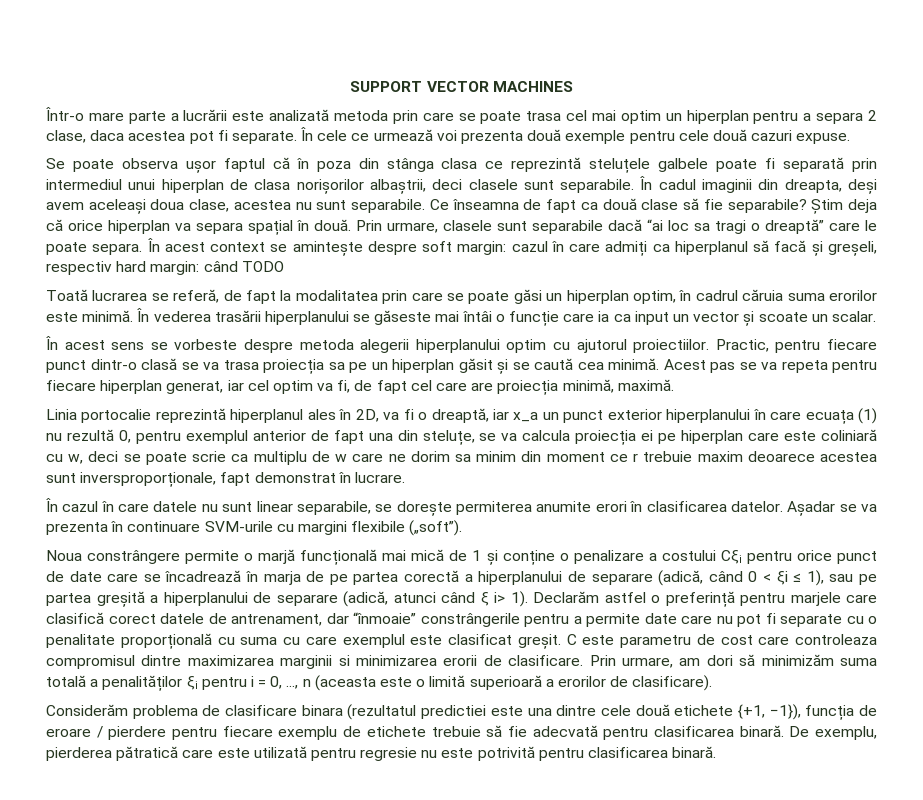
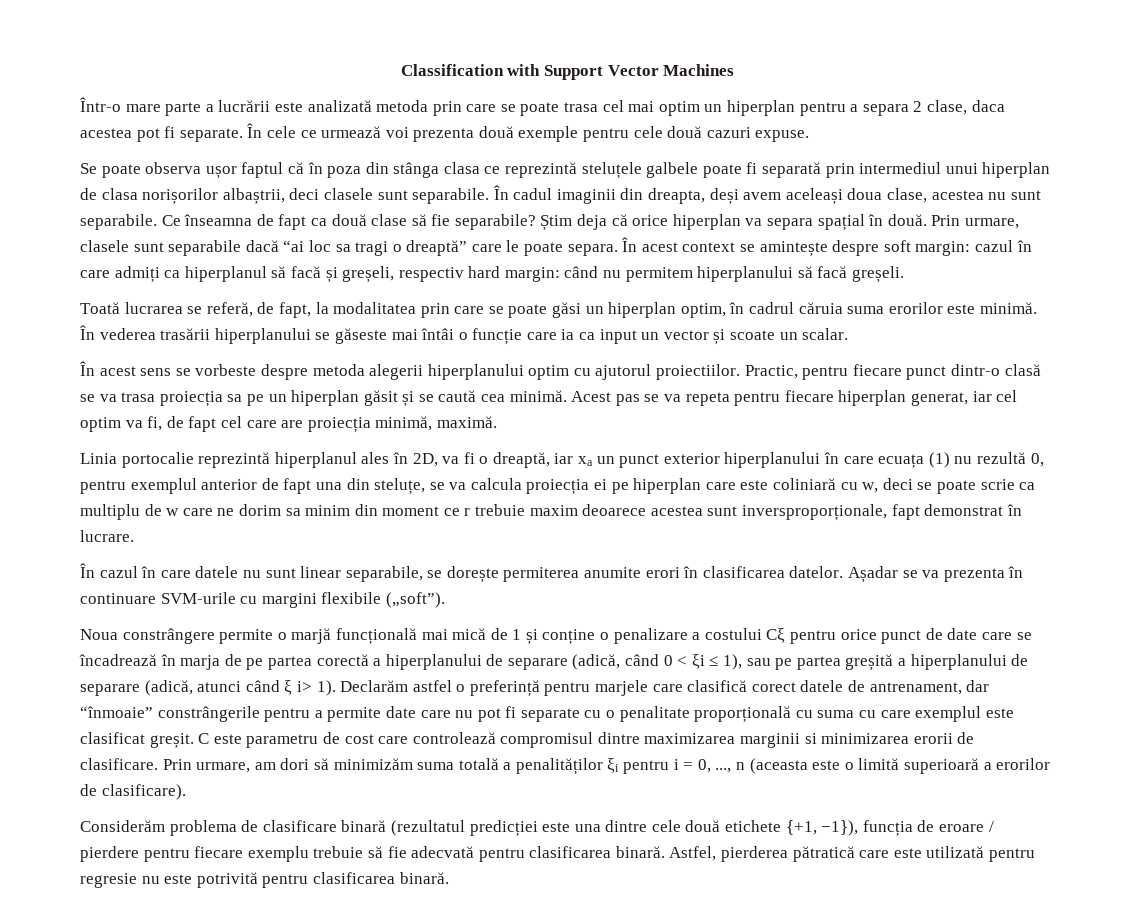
[350,81,573,92] SUPPORT VECTOR MACHINES -> [400,64,735,80] Classification with Support Vector Machines
[241,261,284,272] TODO -> [603,266,905,283] nu permitem hiperplanului să facă greșeli.
[246,290,276,304] fapt -> [278,302,311,318] fapt,
[513,412,539,422] x_a -> [578,456,594,466] xa
[720,550,742,564] Cξi -> [766,628,786,643] Cξ
[795,634,877,645] controleaza -> [412,732,496,744] controlează
[301,704,487,720] binara (rezultatul predictiei -> [341,820,538,837] binară (rezultatul predicției
[343,726,426,737] de etichete -> (309, 854) none
[789,726,877,740] De exemplu, -> [669,846,717,861] Astfel,

